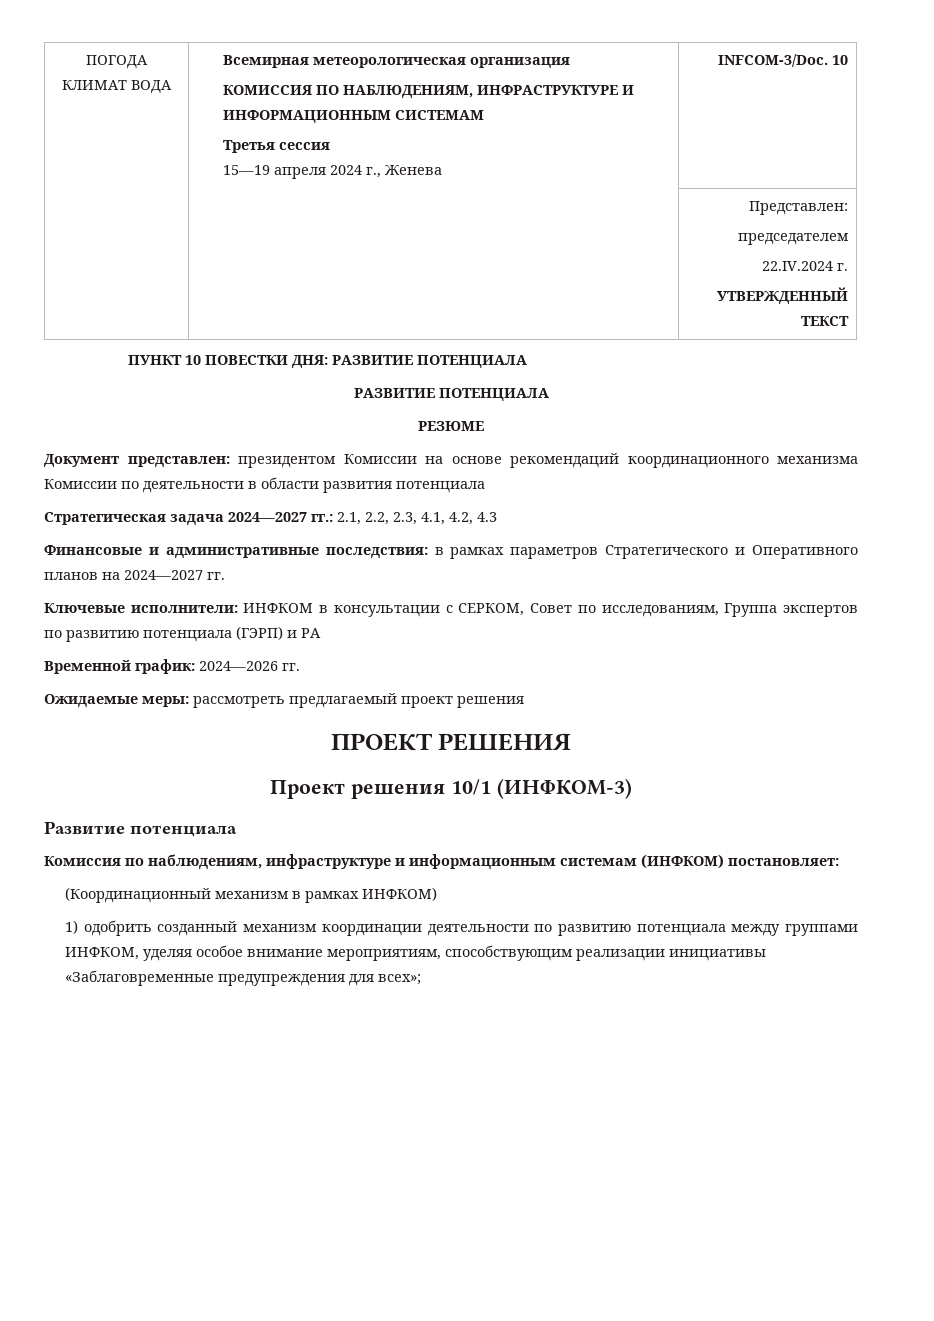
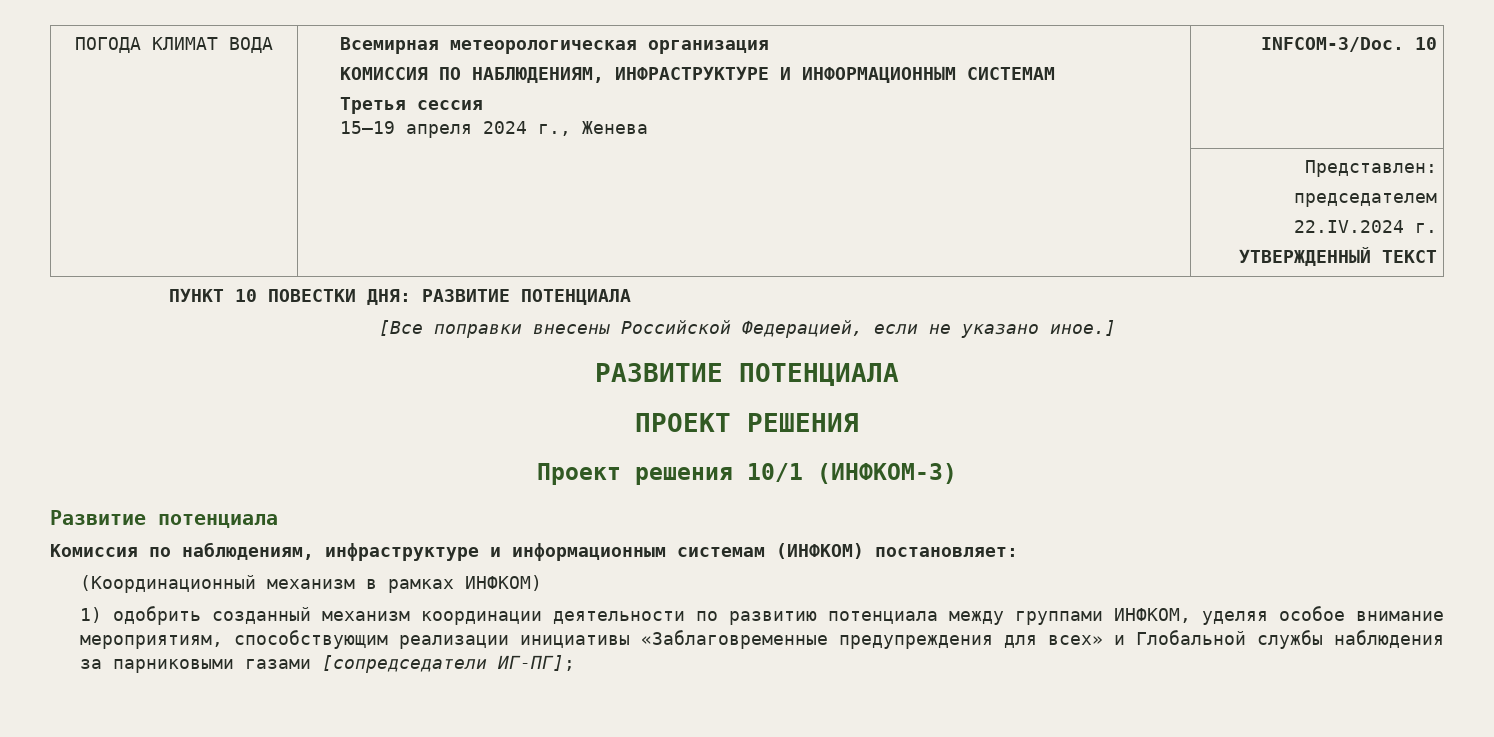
[353,388,549,402] [418,421,484,431] [44,453,858,468] [44,477,485,493] [44,512,497,526] [44,545,859,559] [44,570,225,580] [44,603,859,617] [44,626,321,642] [44,659,300,674] [44,693,524,708] РАЗВИТИЕ ПОТЕНЦИАЛА // РЕЗЮМЕ // Документ представлен: президентом Комиссии на основе рекомендаций координационного механизма Комиссии по деятельности в области развития потенциала // Стратегическая задача 2024—2027 гг.: 2.1, 2.2, 2.3, 4.1, 4.2, 4.3 // Финансовые и административные последствия: в рамках параметров Стратегического и Оперативного планов на 2024—2027 гг. // Ключевые исполнители: ИНФКОМ в консультации с СЕРКОМ, Совет по исследованиям, Группа экспертов по развитию потенциала (ГЭРП) и РА // Временной график: 2024—2026 гг. // Ожидаемые меры: рассмотреть предлагаемый проект решения -> [378,320,1116,338] [595,363,899,386] [Все поправки внесены Российской Федерацией, если не указано иное.] // РАЗВИТИЕ ПОТЕНЦИАЛА
[377,974,421,985] всех»; -> [1047,630,1444,649] [79,655,575,673] всех» и Глобальной службы наблюдения за парниковыми газами [сопредседатели ИГ-ПГ];

